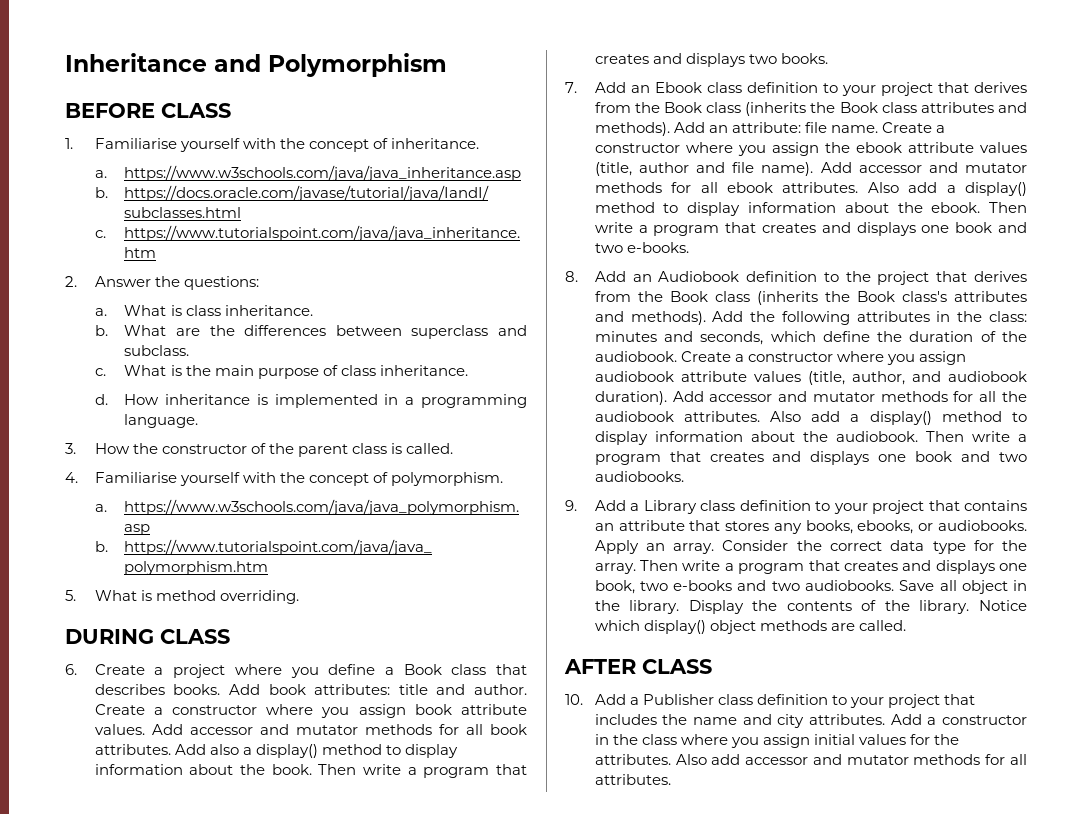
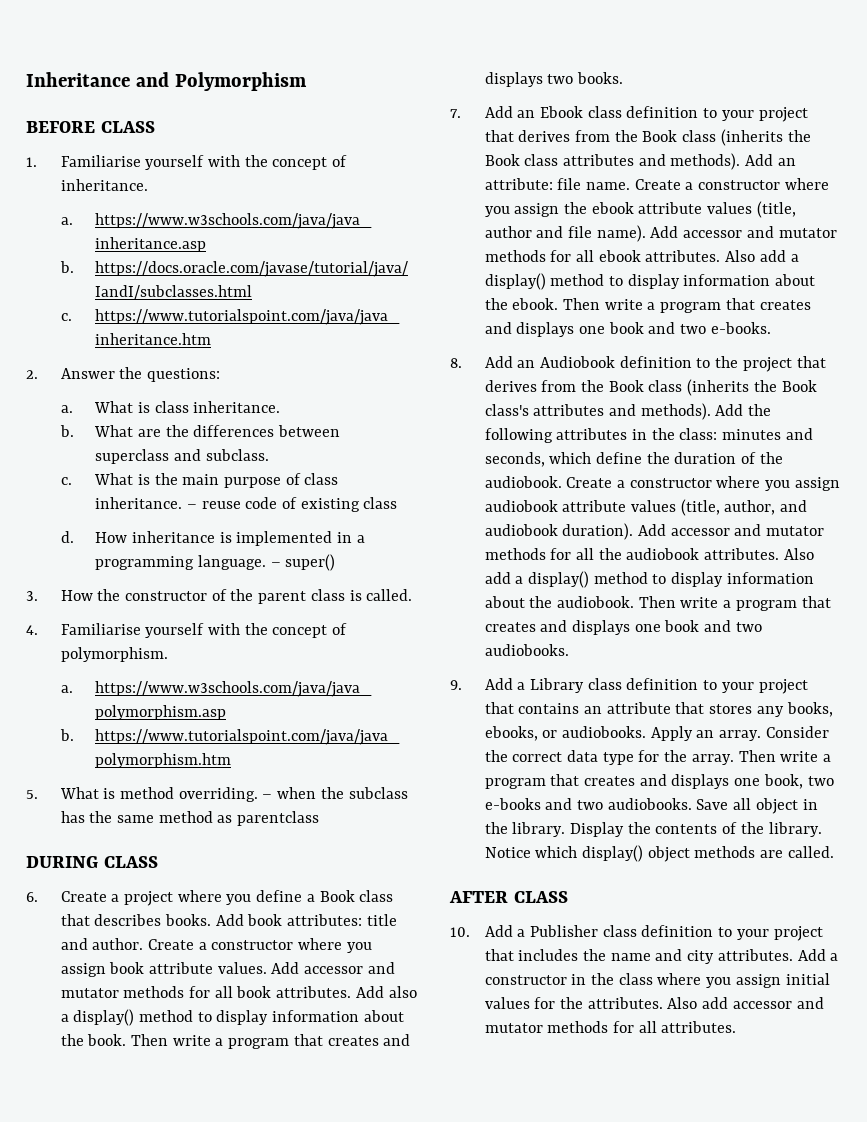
(468, 370) none -> [186,497,398,512] – reuse code of existing class
(199, 421) none -> [270,554,336,571] – super()
(299, 597) none -> [262,787,408,799] [60,811,320,826] – when the subclass has the same method as parentclass

